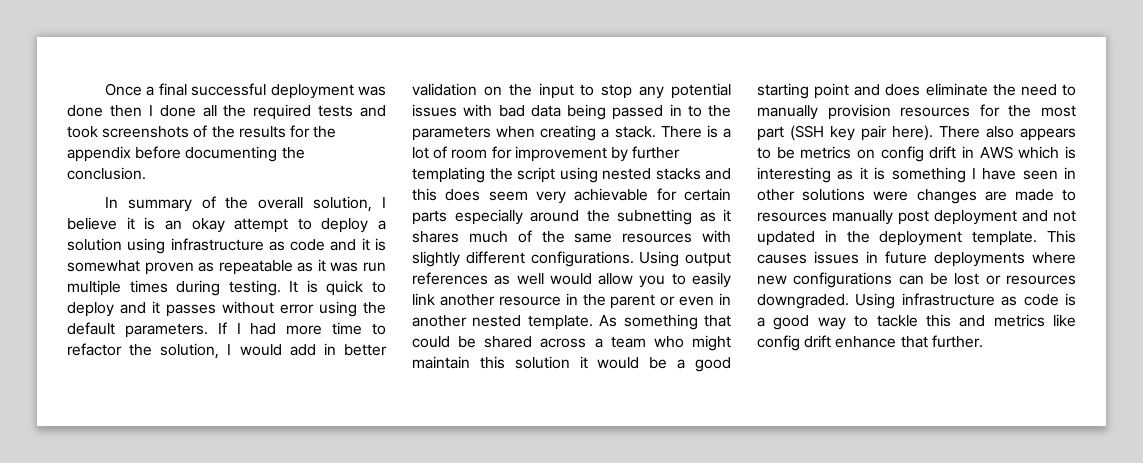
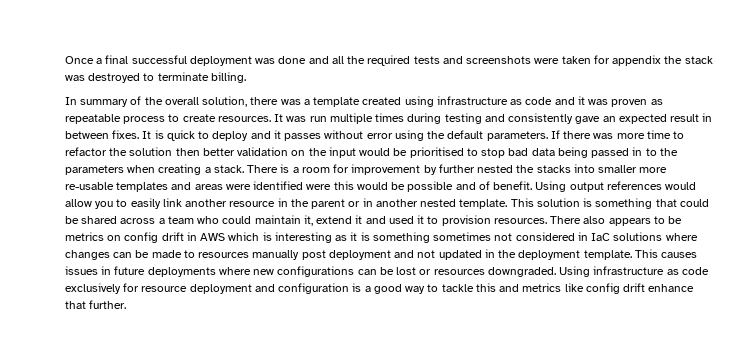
[109,105,196,117] then I done -> [308,56,329,64] and
[67,125,337,138] [67,146,305,162] [67,167,146,180] took screenshots of the results for the appendix before documenting the conclusion. -> [466,55,713,66] [65,72,246,83] screenshots were taken for appendix the stack was destroyed to terminate billing.
[382,197,386,208] [67,217,386,233] [67,238,122,251] I believe it is an okay attempt to deploy a solution -> [250,97,402,107] there was a template created
[374,238,386,251] [67,260,140,272] is somewhat -> [588,99,609,105] was
[297,259,326,272] as it -> [123,114,284,124] process to create resources. It
[228,280,281,296] testing. -> [444,113,713,124] [65,130,140,139] testing and consistently gave an expected result in between fixes.
[236,323,277,335] I had -> [563,131,614,139] there was
[160,343,336,359] solution, I would add in -> [129,147,200,156] solution then
[580,83,731,99] [412,104,493,117] to stop any potential issues with -> [359,147,506,158] would be prioritised to stop
[412,146,448,159] lot of -> (299, 170) none
[412,167,731,183] [412,188,731,204] [412,209,731,225] [412,230,731,243] [412,251,634,267] templating the script using nested stacks and this does seem very achievable for certain parts especially around the subnetting as it shares much of the same resources with slightly different configurations. -> [477,164,668,173] [65,181,533,192] nested the stacks into smaller more re-usable templates and areas were identified were this would be possible and of benefit.
[494,273,544,285] as well -> (662, 185) none
[679,296,715,306] even -> (361, 204) none
[599,315,618,327] As -> [510,198,593,207] This solution is
[692,335,731,351] [412,356,731,372] [757,83,1076,99] [757,104,1076,120] [757,125,933,141] might maintain this solution it would be a good starting point and does eliminate the need to manually provision resources for the most part (SSH key pair here). -> [222,215,547,226] could maintain it, extend it and used it to provision resources.
[971,167,1076,180] [757,188,1007,204] I have seen in other solutions were changes are -> [433,232,698,241] [65,250,150,260] sometimes not considered in IaC solutions where changes can be
(1059, 300) none -> [65,283,350,294] exclusively for resource deployment and configuration

